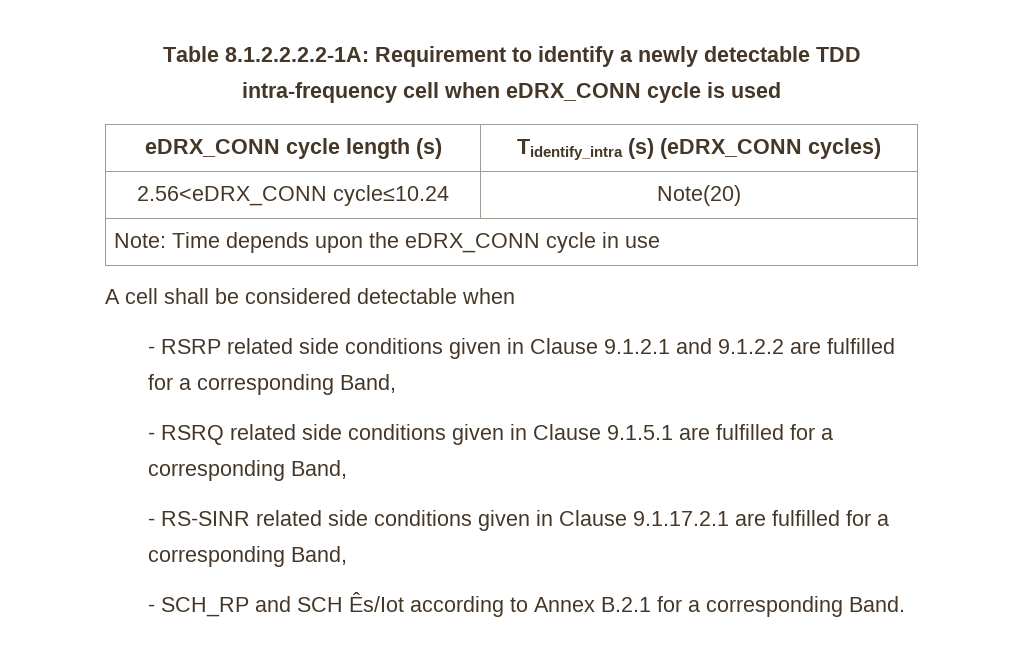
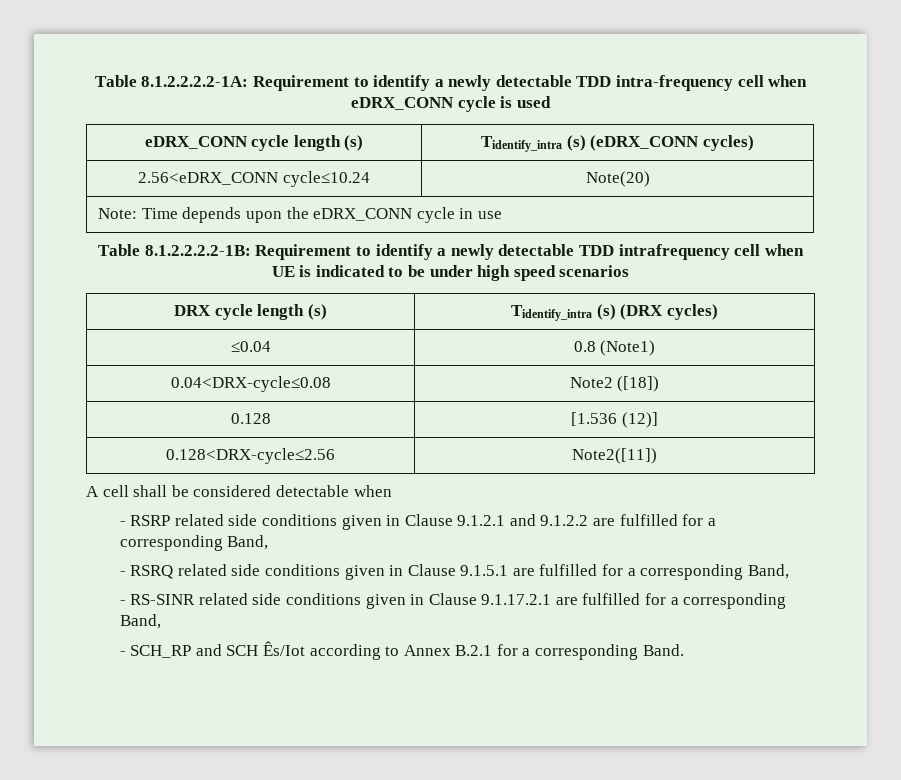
(661, 242) none -> [98,244,804,260] [271,265,630,281] [174,304,327,320] [511,304,718,321] [230,341,271,352] [573,340,656,356] [170,376,331,392] [569,376,660,392] [230,413,271,424] [571,412,658,428] [166,448,335,464] [572,448,657,464] // Table 8.1.2.2.2.2-1B: Requirement to identify a newly detectable TDD intrafrequency cell when UE is indicated to be under high speed scenarios // DRX cycle length (s) | Tidentify_intra (s) (DRX cycles) // ≤0.04 | 0.8 (Note1) // 0.04<DRX-cycle≤0.08 | Note2 ([18]) // 0.128 | [1.536 (12)] // 0.128<DRX-cycle≤2.56 | Note2([11])

